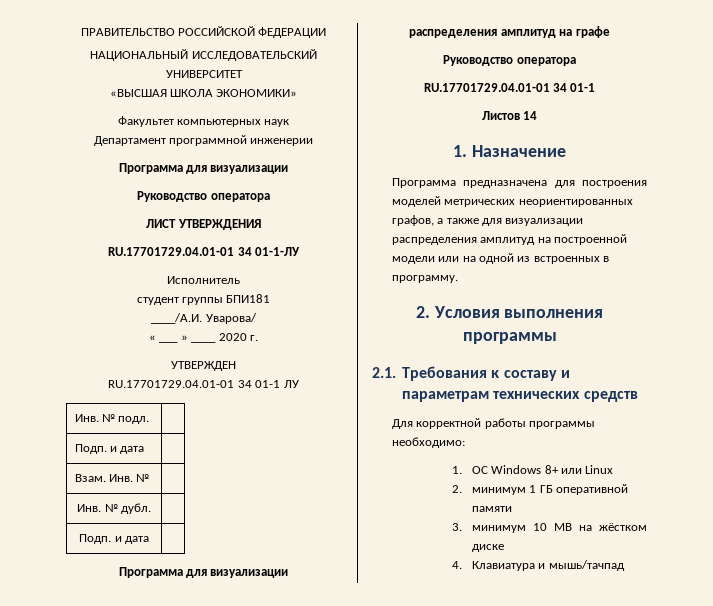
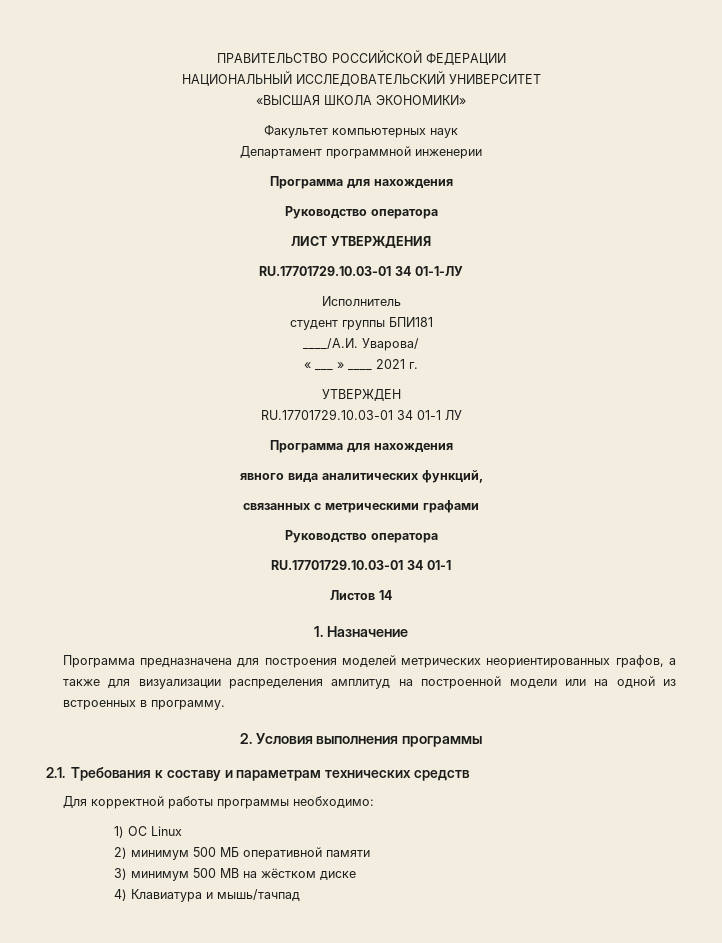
[210,165,289,174] визуализации -> [373,179,453,188] нахождения
[108,247,235,256] RU.17701729.04.01-01 -> [259,266,391,276] RU.17701729.10.03-01
[218,333,247,341] 2020 -> [376,359,405,369] 2021
[108,380,235,388] RU.17701729.04.01-01 -> [260,409,393,420] RU.17701729.10.03-01
[74,414,150,424] [74,444,145,454] [74,474,150,482] [77,503,151,514] [79,534,149,544] [118,567,289,578] [409,26,610,38] [443,55,576,66] [423,83,550,92] // Инв. № подл. | // Подп. и дата | // Взам. Инв. № | // Инв. № дубл. | // Подп. и дата | // Программа для визуализации // распределения амплитуд на графе // Руководство оператора // RU.17701729.04.01-01 -> [269,440,453,453] [239,470,483,483] [243,500,479,513] [284,530,438,543] [271,560,403,570] // Программа для нахождения // явного вида аналитических функций, // связанных с метрическими графами // Руководство оператора // RU.17701729.10.03-01
[451,465,614,474] [451,485,553,495] 1. ОС Windows 8+ или Linux // 2. минимум 1 ГБ -> [113,826,182,838] [113,847,239,860] 1) ОС Linux // 2) минимум 500 МБ
[451,523,547,533] 3. минимум 10 -> [113,868,216,881] 3) минимум 500
[451,561,462,569] 4. -> [113,889,127,901] 4)

